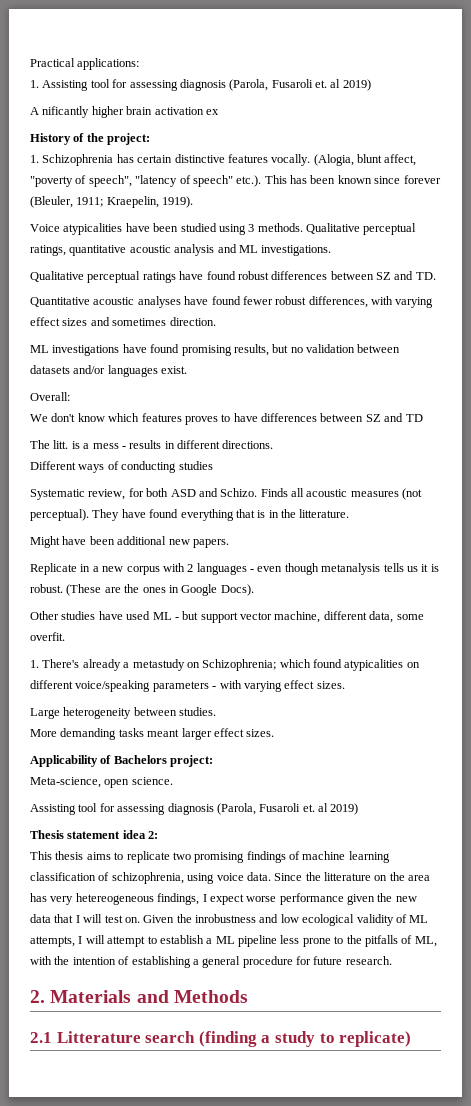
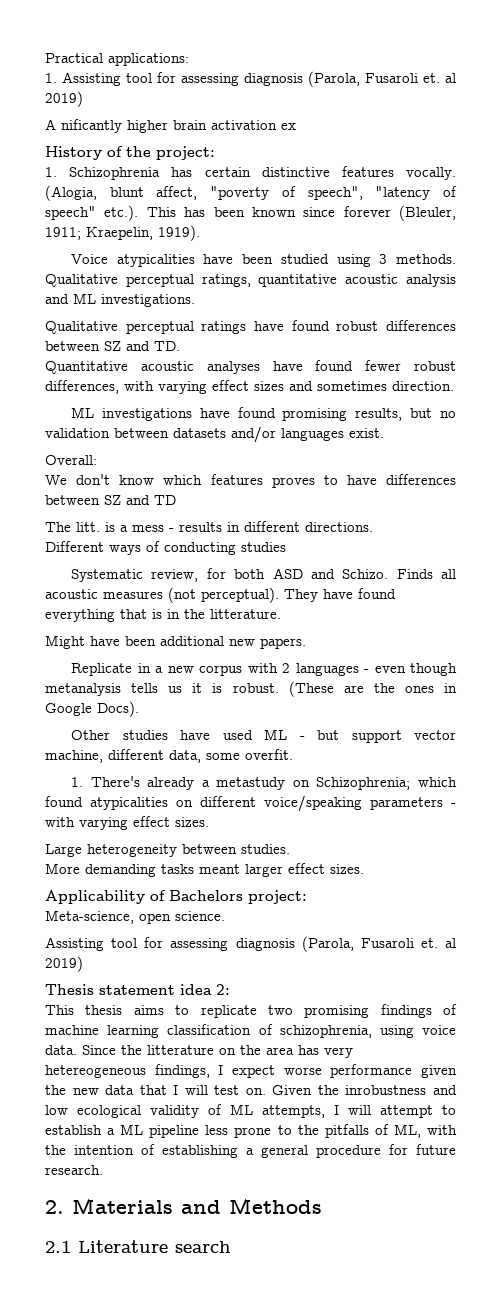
[56,1031,412,1047] Litterature search (finding a study to replicate) -> [78,1240,231,1253] Literature search

